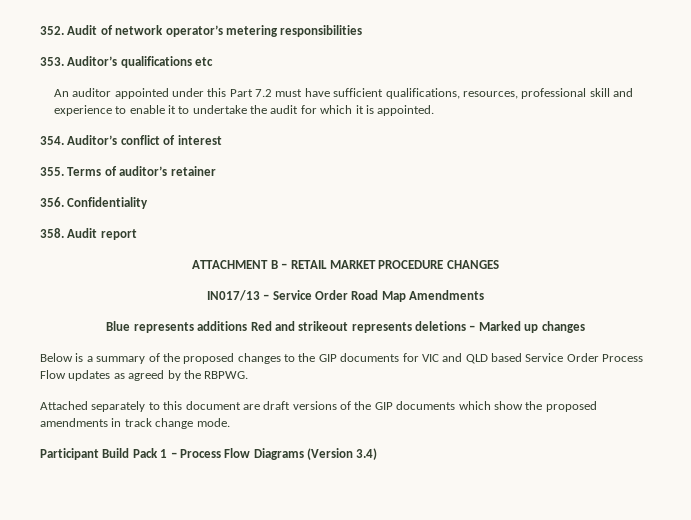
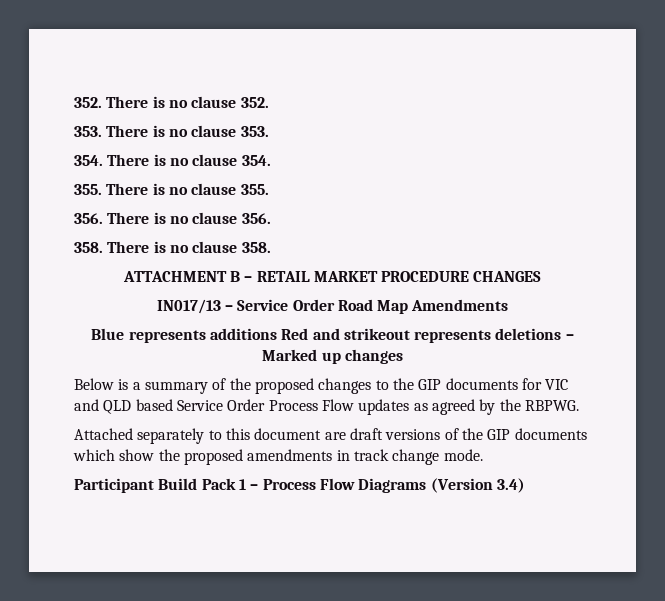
[40,25,363,37] [40,56,214,68] [53,88,634,99] [53,105,435,116] [40,135,222,145] [40,166,216,176] [40,197,149,209] [40,228,137,240] 352. Audit of network operator’s metering responsibilities // 353. Auditor’s qualifications etc // An auditor appointed under this Part 7.2 must have sufficient qualifications, resources, professional skill and experience to enable it to undertake the audit for which it is appointed. // 354. Auditor’s conflict of interest // 355. Terms of auditor’s retainer // 356. Confidentiality // 358. Audit report -> [74,96,269,108] [74,125,269,137] [74,154,271,166] [74,183,269,195] [74,212,271,224] [74,241,271,253] 352. There is no clause 352. // 353. There is no clause 353. // 354. There is no clause 354. // 355. There is no clause 355. // 356. There is no clause 356. // 358. There is no clause 358.

